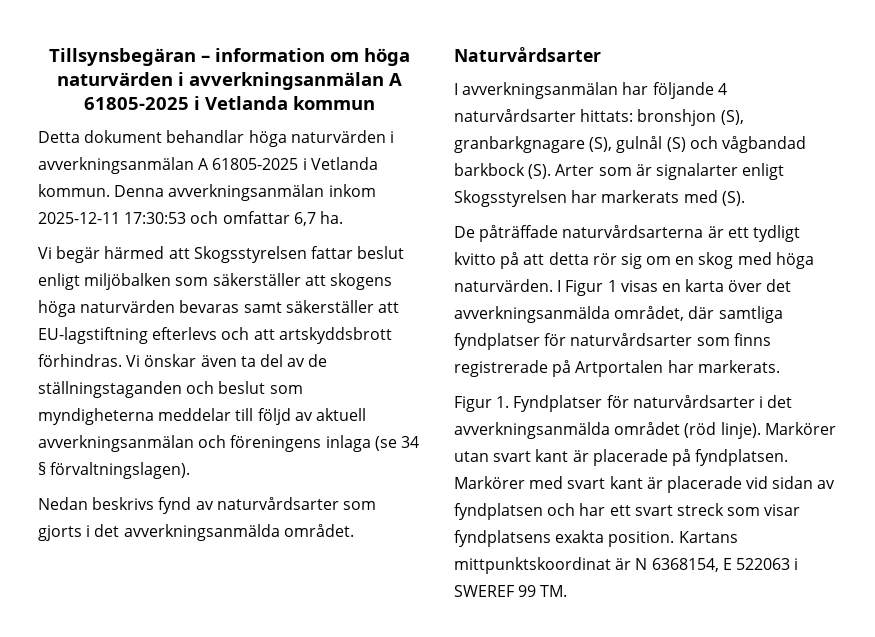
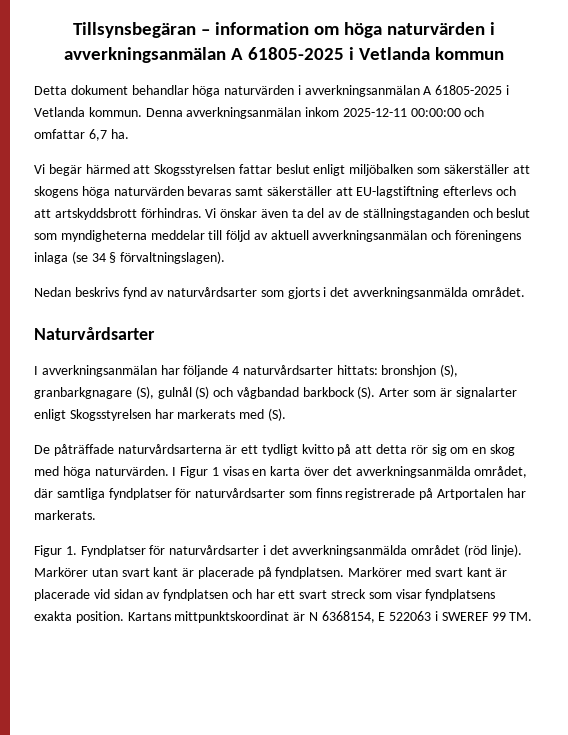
[124,212,187,224] 17:30:53 -> [410,108,461,117] 00:00:00

